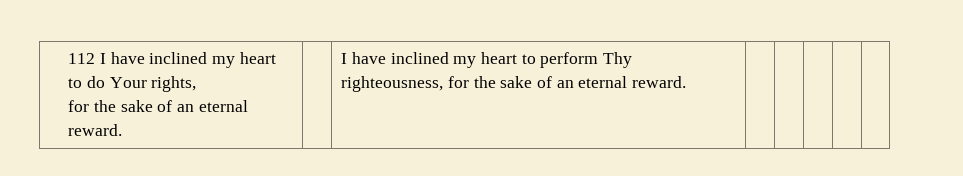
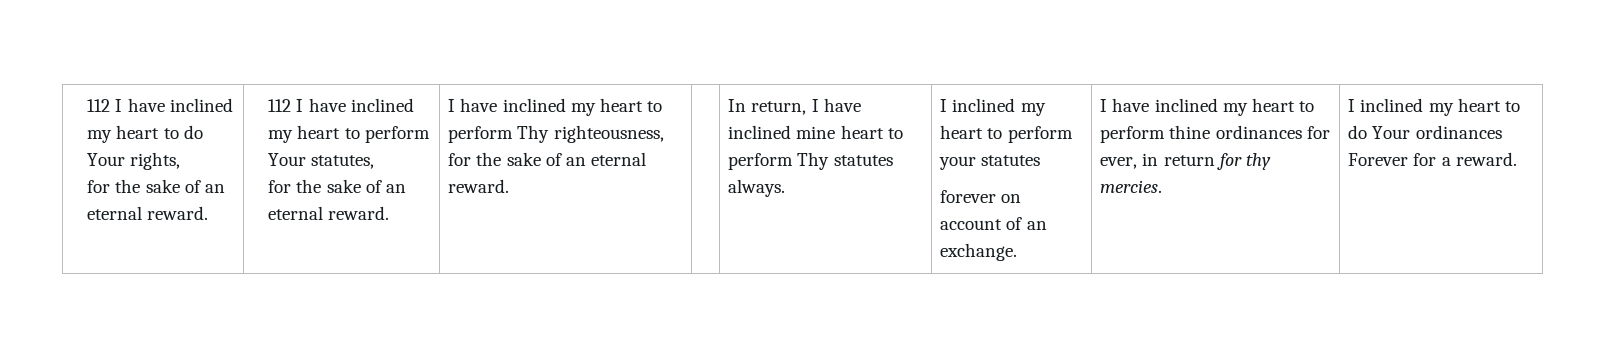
(123, 130) none -> [268,98,414,112] [268,125,430,143] [268,153,375,169] [268,179,406,193] [268,206,390,220] 112 I have inclined my heart to perform Your statutes, // for the sake of an eternal reward.
(687, 82) | | | -> [728,98,861,115] [728,125,903,139] [728,152,893,170] [728,179,786,197] [940,98,1046,116] [940,125,1073,143] [939,155,1041,170] [940,190,1022,203] [940,217,1047,230] [940,243,1018,261] [1100,98,1314,116] [1100,125,1330,143] [1100,153,1271,170] [1100,180,1163,193] [1348,98,1520,116] [1348,125,1502,139] [1348,152,1517,166] In return, I have inclined mine heart to perform Thy statutes always. | I inclined my heart to perform your statutes // forever on account of an exchange. | I have inclined my heart to perform thine ordinances for ever, in return for thy mercies. | I inclined my heart to do Your ordinances Forever for a reward.

